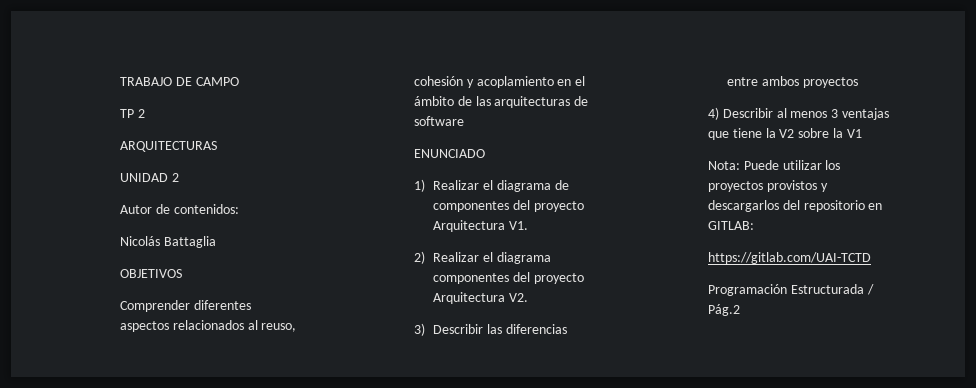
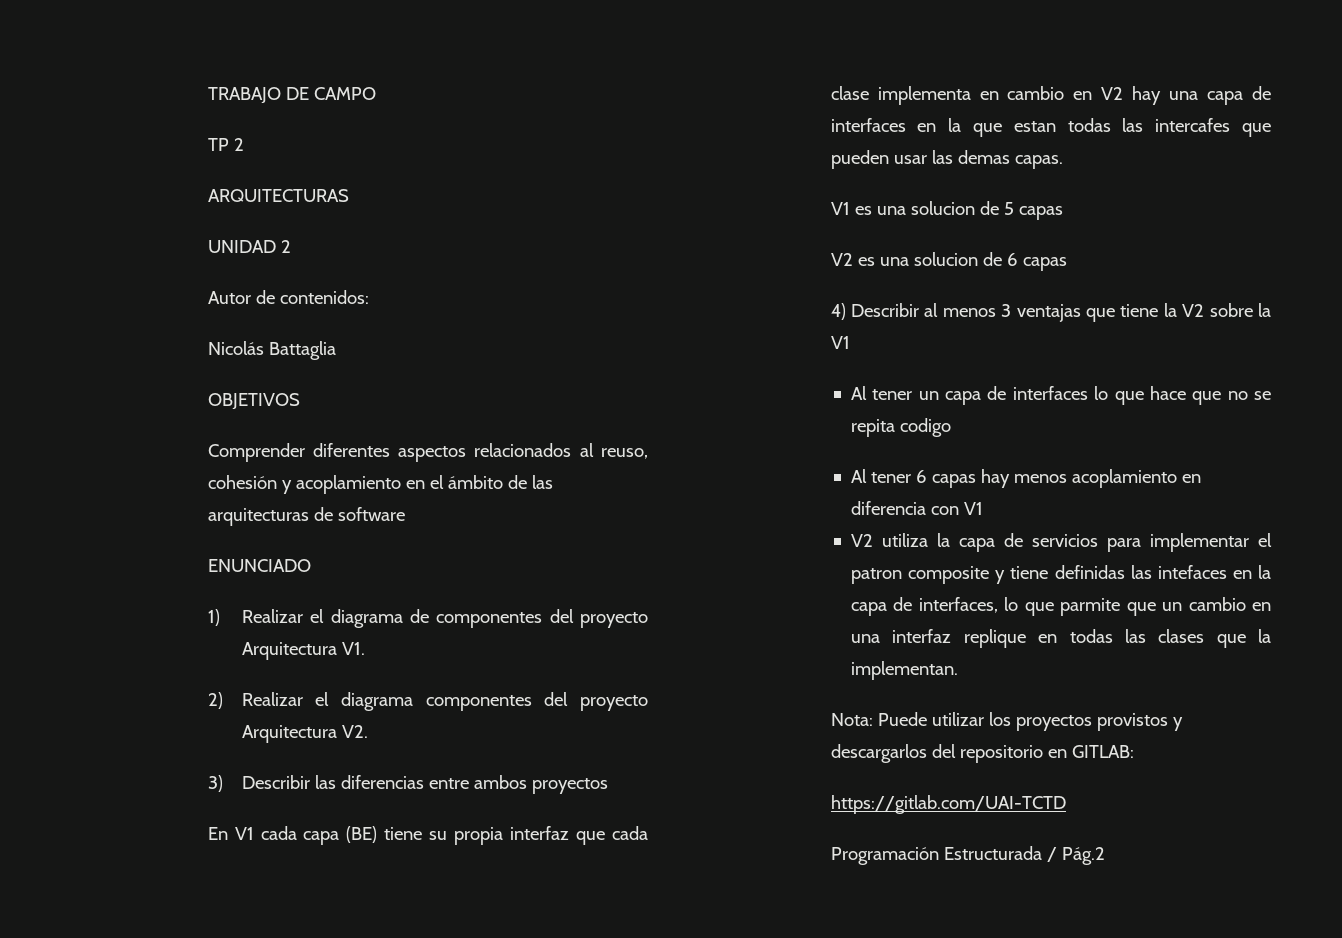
(858, 82) none -> [207,826,648,845] [830,86,1271,105] [830,118,1271,137] [830,150,1063,169] [830,201,1063,220] [830,252,1067,271] // En V1 cada capa (BE) tiene su propia interfaz que cada clase implementa en cambio en V2 hay una capa de interfaces en la que estan todas las intercafes que pueden usar las demas capas. // V1 es una solucion de 5 capas // V2 es una solucion de 6 capas
(862, 133) none -> [851,386,1271,405] [851,418,952,437] [851,469,1201,488] [851,501,984,515] [851,533,1272,552] [851,565,1271,584] [851,597,1271,616] [851,629,1271,648] [851,661,959,680] // Al tener un capa de interfaces lo que hace que no se repita codigo // Al tener 6 capas hay menos acoplamiento en diferencia con V1 // V2 utiliza la capa de servicios para implementar el patron composite y tiene definidas las intefaces en la capa de interfaces, lo que parmite que un cambio en una interfaz replique en todas las clases que la implementan.

